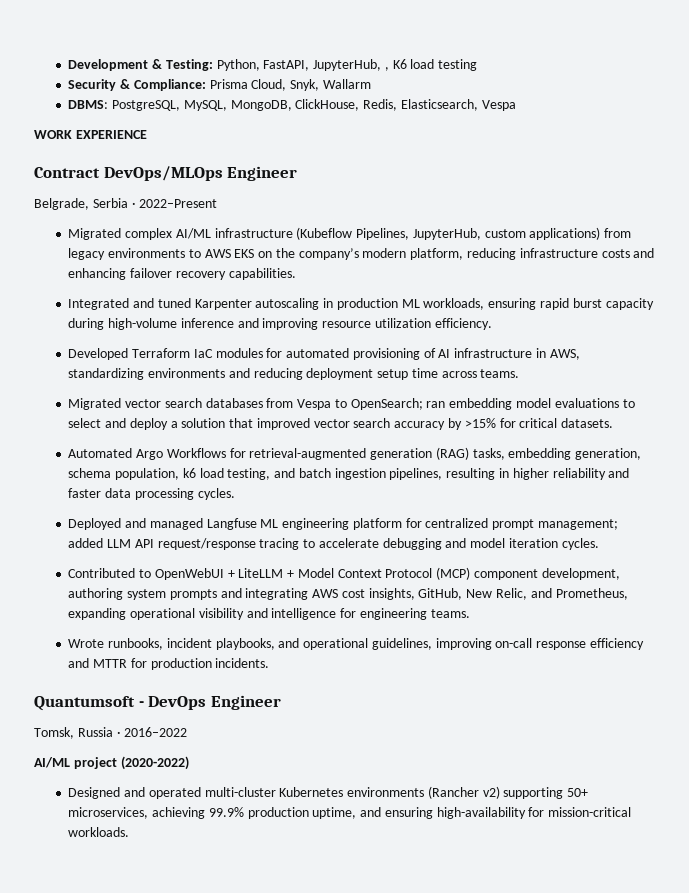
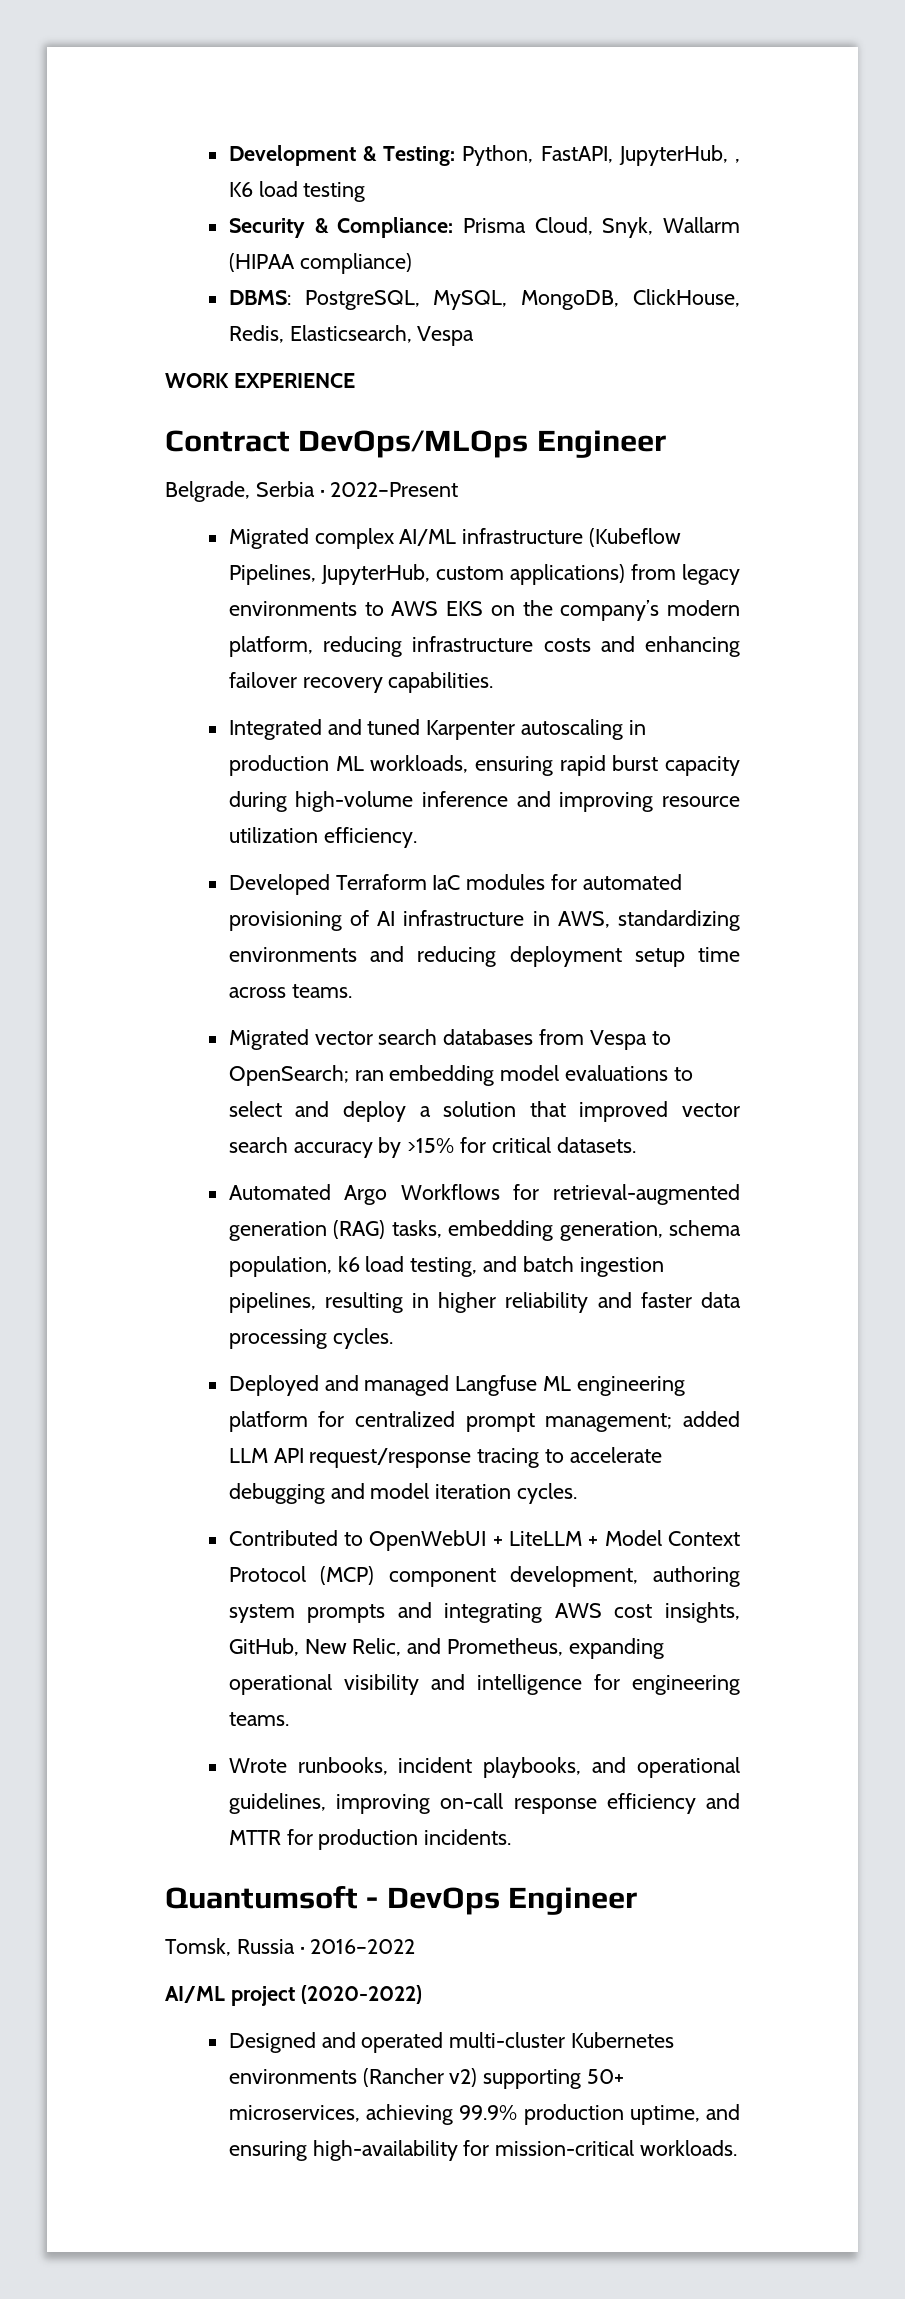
(371, 84) none -> [228,253,412,274] (HIPAA compliance)

